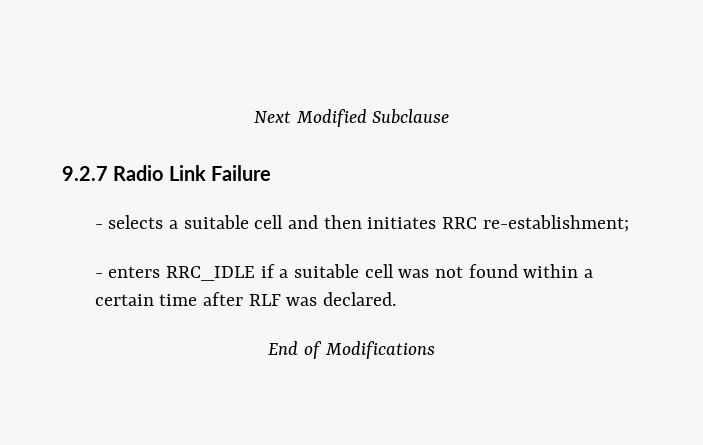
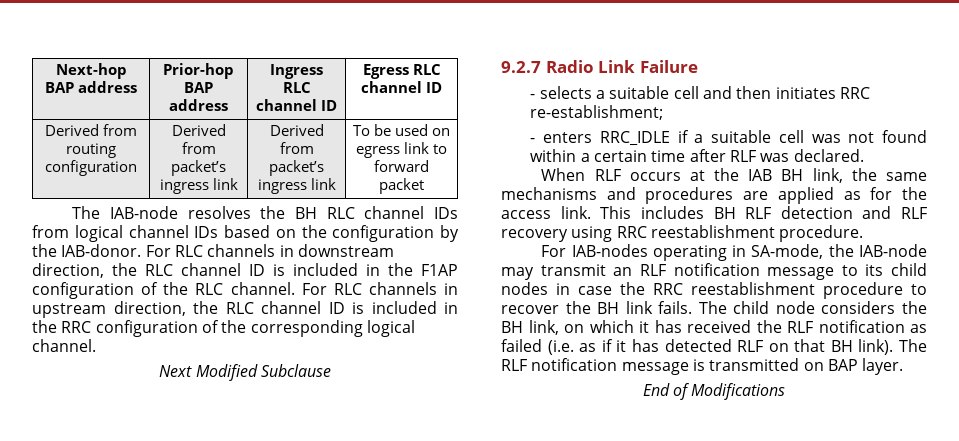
(253, 117) none -> [55,63,127,79] [45,81,137,93] [163,63,234,79] [184,82,213,93] [169,99,228,111] [270,64,323,79] [282,82,311,93] [256,99,337,111] [362,64,441,79] [361,81,442,93] [45,124,137,136] [66,143,116,158] [45,160,137,176] [171,124,226,136] [181,142,216,154] [171,160,226,176] [159,178,238,194] [269,124,324,136] [279,142,314,154] [269,160,324,176] [257,178,336,194] [353,124,450,136] [356,142,447,158] [374,160,429,172] [379,178,424,194] [72,206,458,219] [32,225,459,242] [32,244,394,257] [32,263,458,278] [32,282,458,299] [32,301,458,318] [32,320,415,337] [32,339,96,352] Next-hop BAP address | Prior-hop BAP address | Ingress RLC channel ID | Egress RLC channel ID // Derived from routing configuration | Derived from packet’s ingress link | Derived from packet’s ingress link | To be used on egress link to forward packet // The IAB-node resolves the BH RLC channel IDs from logical channel IDs based on the configuration by the IAB-donor. For RLC channels in downstream direction, the RLC channel ID is included in the F1AP configuration of the RLC channel. For RLC channels in upstream direction, the RLC channel ID is included in the RRC configuration of the corresponding logical channel. //
(397, 299) none -> [541,168,927,183] [501,187,927,204] [501,206,927,219] [501,225,864,242] [541,244,927,261] [501,263,927,280] [501,282,927,299] [501,301,927,314] [501,320,927,335] [501,339,927,355] [501,358,904,375] // When RLF occurs at the IAB BH link, the same mechanisms and procedures are applied as for the access link. This includes BH RLF detection and RLF recovery using RRC reestablishment procedure. // For IAB-nodes operating in SA-mode, the IAB-node may transmit an RLF notification message to its child nodes in case the RRC reestablishment procedure to recover the BH link fails. The child node considers the BH link, on which it has received the RLF notification as failed (i.e. as if it has detected RLF on that BH link). The RLF notification message is transmitted on BAP layer.

